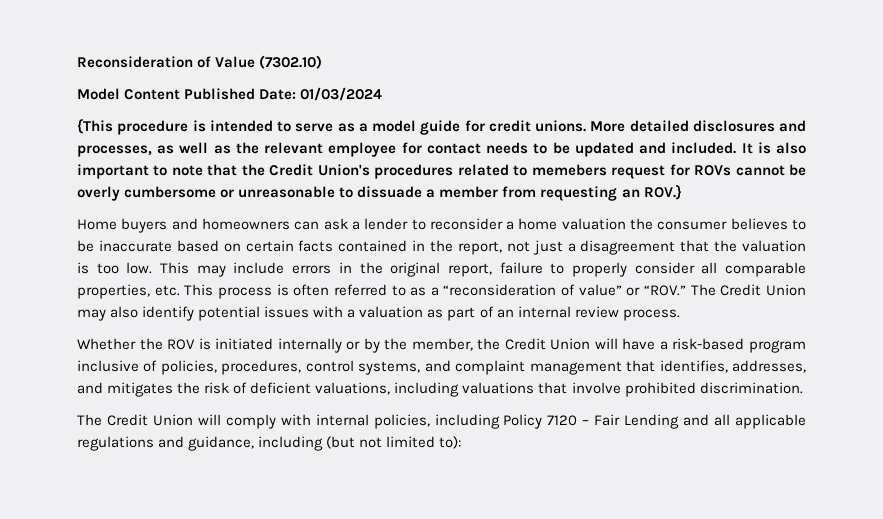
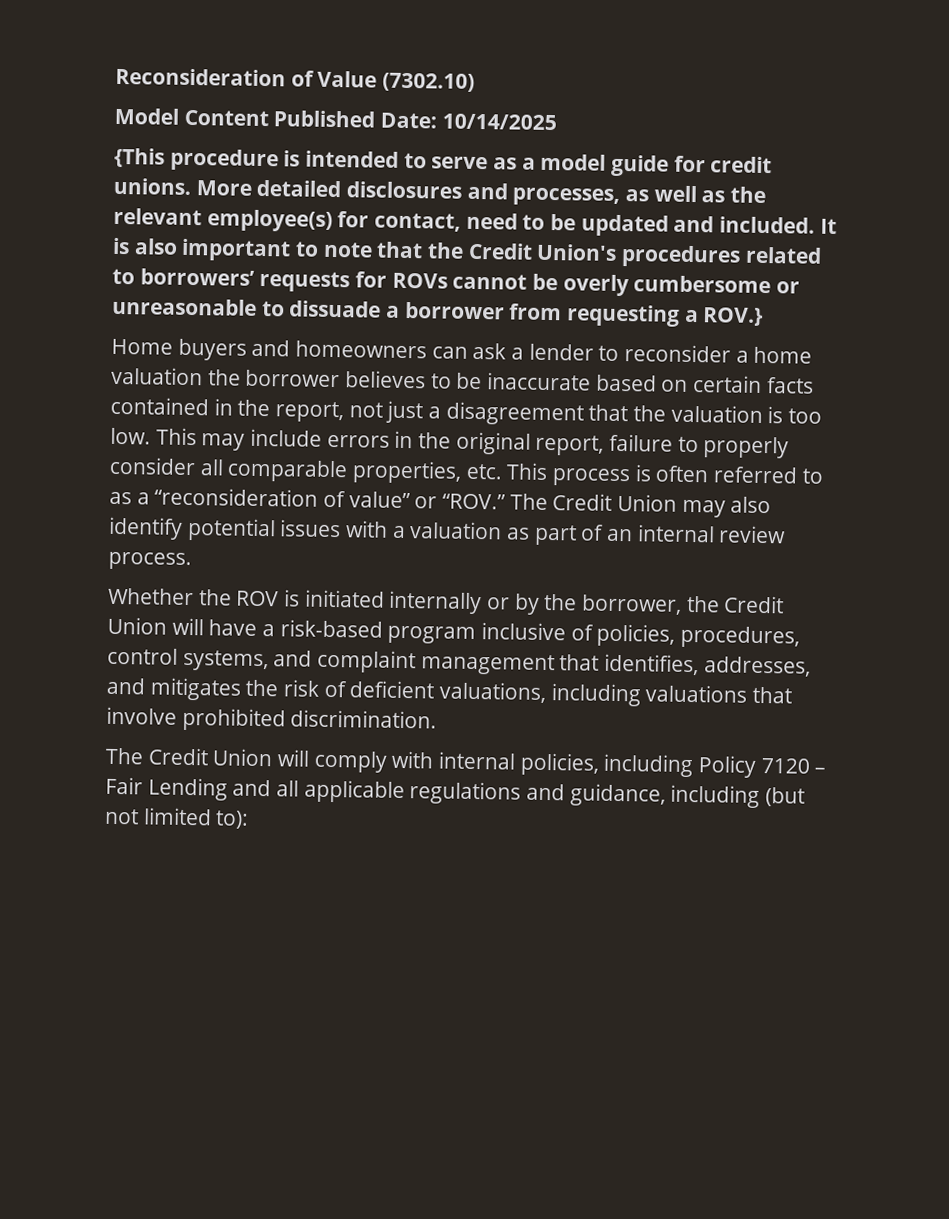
[300,87,383,101] 01/03/2024 -> [441,113,557,131] 10/14/2025
[328,142,529,157] employee for contact needs -> [206,209,518,232] employee(s) for contact, need
[531,164,666,179] memebers request -> [139,268,351,293] borrowers’ requests
[439,186,499,198] member -> [404,301,505,320] borrower
[621,189,640,198] an -> [684,309,699,323] a
[657,221,728,230] consumer -> [245,369,341,388] borrower
[411,338,473,351] member, -> [581,594,683,615] borrower,

